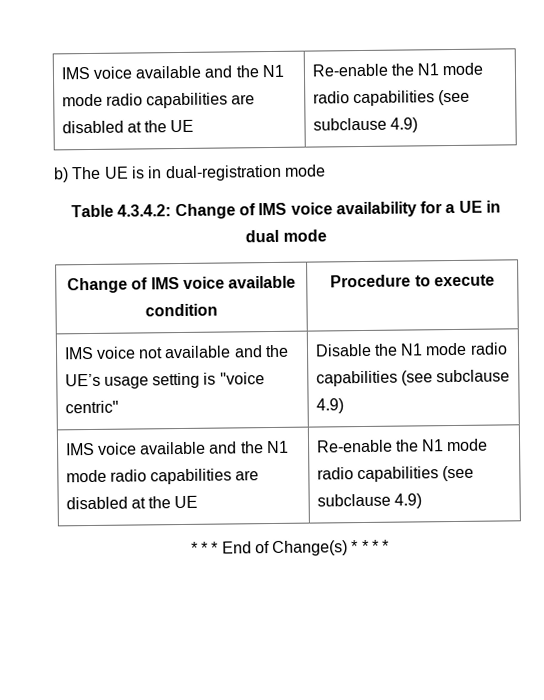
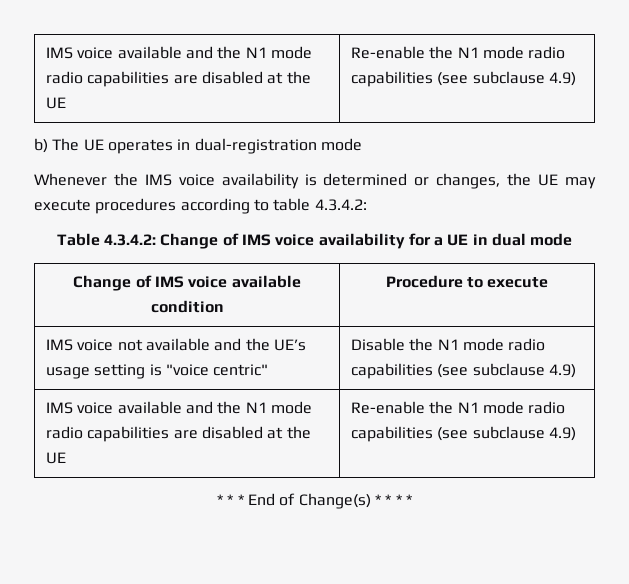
[130,166,145,179] is -> [107,139,173,154] operates
(326, 170) none -> [34,173,597,189] [34,198,367,214] // Whenever the IMS voice availability is determined or changes, the UE may execute procedures according to table 4.3.4.2:

